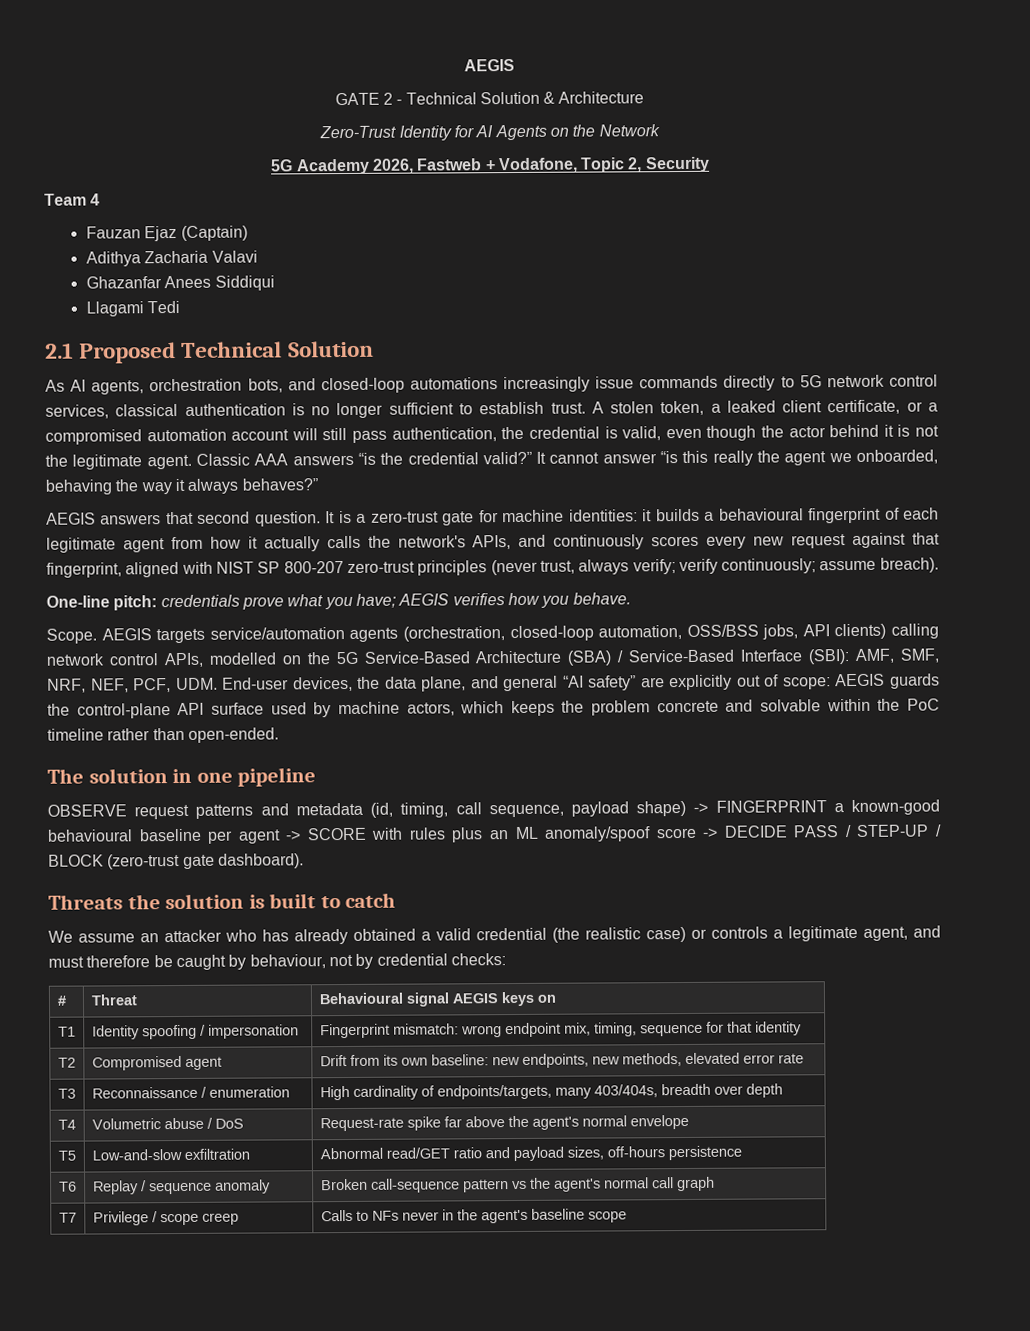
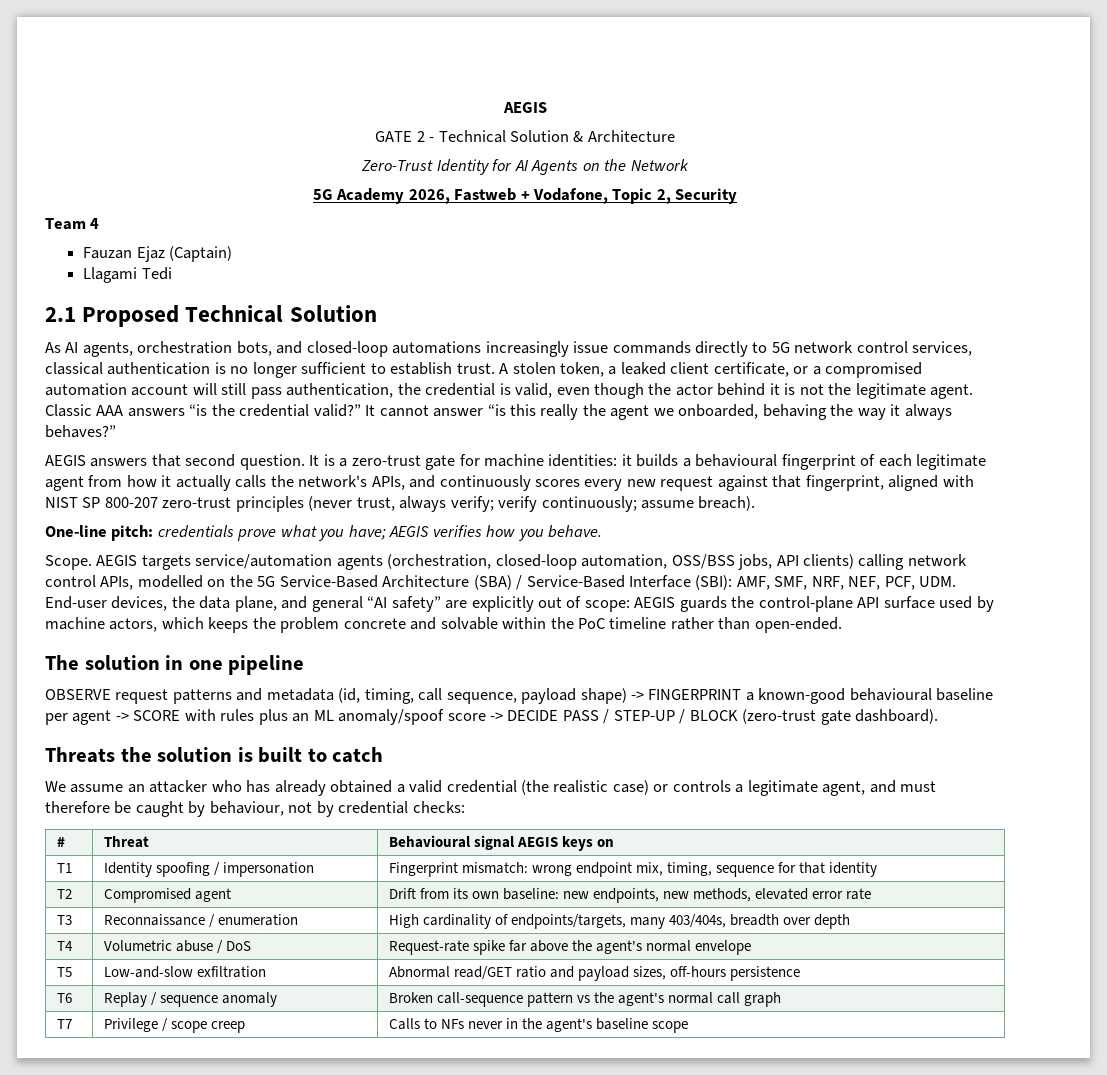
[85,250,258,267] [85,275,275,291] // Adithya Zacharia Valavi // Ghazanfar Anees Siddiqui -> (232, 254) none

